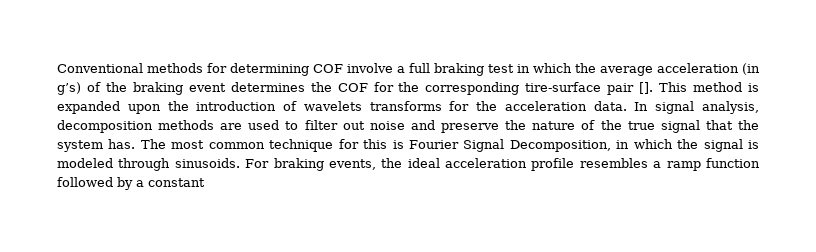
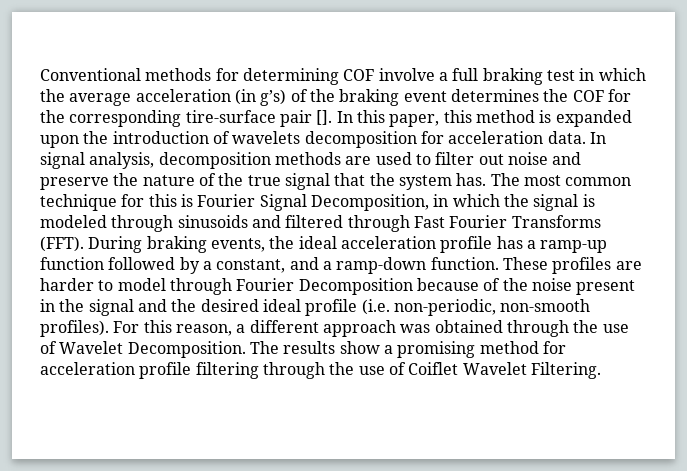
[659,82,688,92] This -> [336,110,472,127] In this paper, this
[369,101,498,111] transforms for the -> [304,131,444,148] decomposition for
[174,158,270,168] sinusoids. For -> [177,215,601,232] [40,236,143,253] sinusoids and filtered through Fast Fourier Transforms (FFT). During
[579,158,701,171] resembles a ramp -> [496,236,608,253] has a ramp-up
[148,178,205,187] constant -> [216,257,642,274] [40,278,636,295] [40,299,591,316] [40,320,629,337] [40,341,566,358] [40,362,601,379] constant, and a ramp-down function. These profiles are harder to model through Fourier Decomposition because of the noise present in the signal and the desired ideal profile (i.e. non-periodic, non-smooth profiles). For this reason, a different approach was obtained through the use of Wavelet Decomposition. The results show a promising method for acceleration profile filtering through the use of Coiflet Wavelet Filtering.

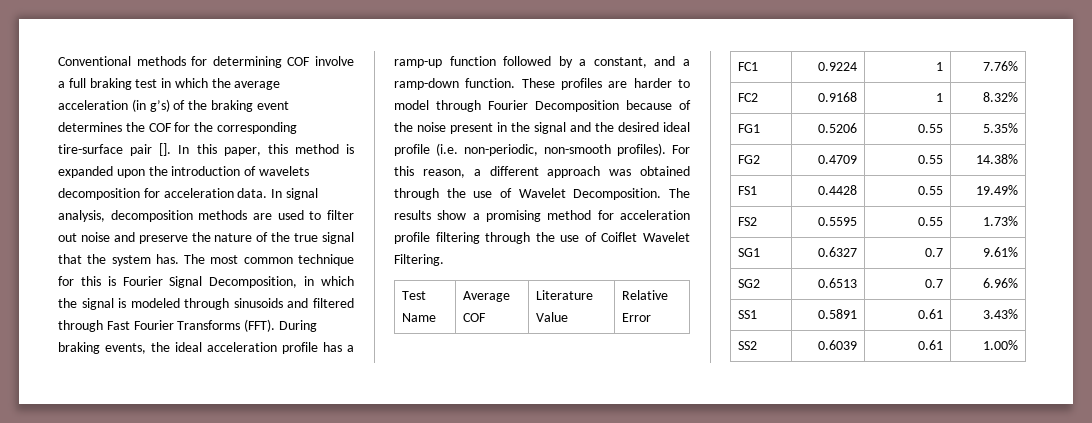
(601, 370) none -> [401,291,426,300] [401,313,436,322] [462,291,510,302] [462,313,486,322] [535,290,593,300] [535,312,568,322] [621,290,668,300] [621,313,651,322] [737,62,758,71] [818,62,858,71] [936,62,944,71] [983,61,1019,71] [737,93,758,102] [818,92,858,102] [936,93,944,102] [983,92,1019,102] [737,124,760,133] [818,123,858,133] [918,124,944,133] [983,123,1019,133] [737,155,760,164] [818,155,858,164] [918,155,944,164] [976,154,1019,164] [737,186,757,195] [818,185,858,195] [918,186,944,195] [976,185,1019,195] [737,217,757,226] [818,217,858,226] [918,217,944,226] [983,216,1019,226] [737,248,760,257] [818,247,858,257] [925,248,944,257] [983,247,1019,257] [737,279,760,288] [818,278,858,288] [925,279,944,288] [983,278,1019,288] [737,310,757,319] [818,309,858,319] [918,309,944,319] [983,309,1019,319] [737,341,757,350] [818,340,858,350] [918,340,944,350] [983,340,1019,350] // Test Name | Average COF | Literature Value | Relative Error // FC1 | 0.9224 | 1 | 7.76% // FC2 | 0.9168 | 1 | 8.32% // FG1 | 0.5206 | 0.55 | 5.35% // FG2 | 0.4709 | 0.55 | 14.38% // FS1 | 0.4428 | 0.55 | 19.49% // FS2 | 0.5595 | 0.55 | 1.73% // SG1 | 0.6327 | 0.7 | 9.61% // SG2 | 0.6513 | 0.7 | 6.96% // SS1 | 0.5891 | 0.61 | 3.43% // SS2 | 0.6039 | 0.61 | 1.00%

